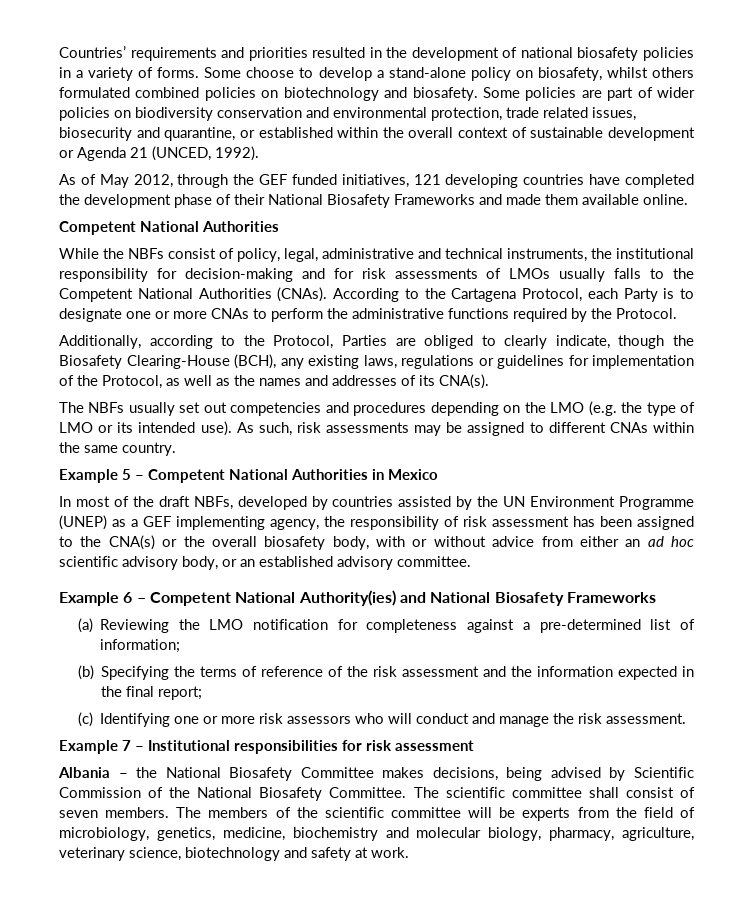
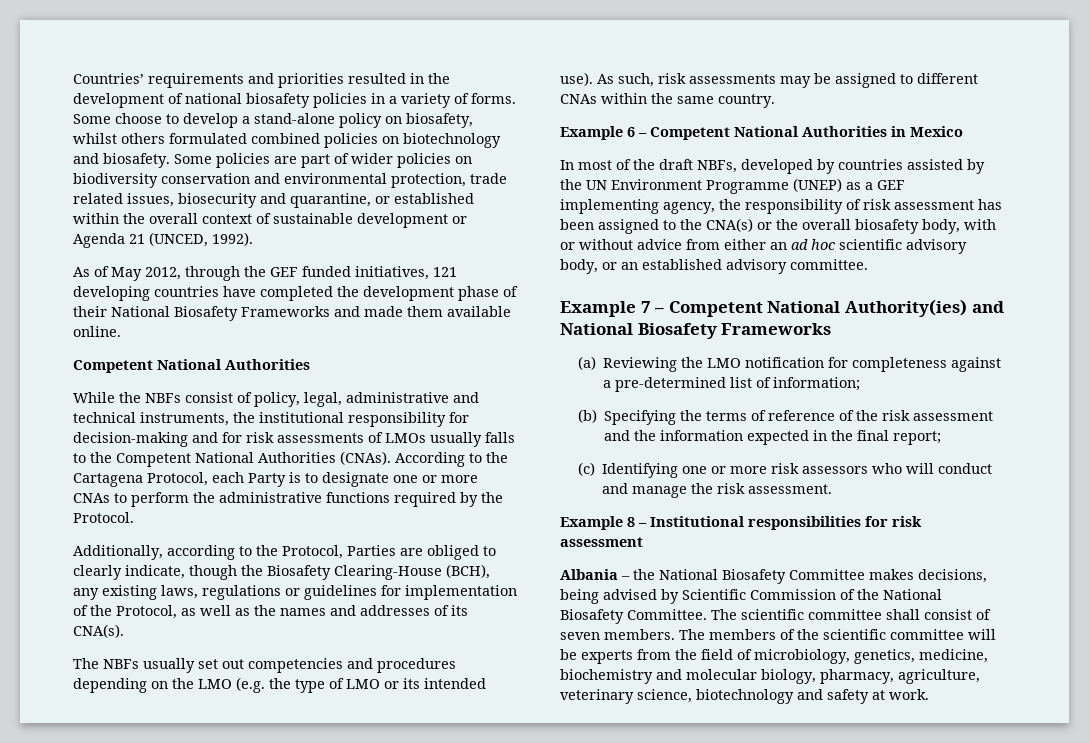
[122,469,131,480] 5 -> [627,127,635,137] 6
[123,592,133,603] 6 -> [640,301,651,313] 7
[122,740,131,751] 7 -> [627,517,635,527] 8

